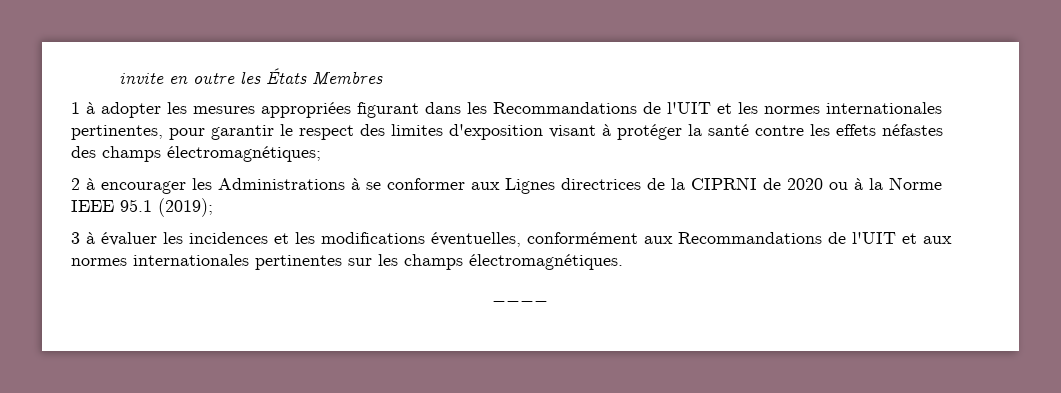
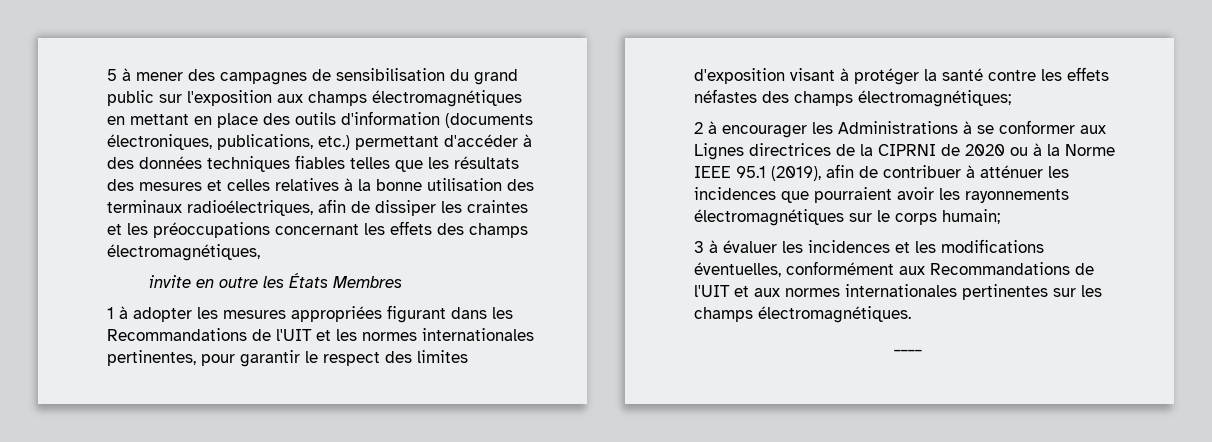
(119, 78) none -> [107,68,518,85] [107,90,522,107] [107,111,533,128] [107,134,532,150] [107,155,519,172] [107,178,534,191] [107,199,528,216] [107,221,528,238] [107,244,260,261] 5 à mener des campagnes de sensibilisation du grand public sur l'exposition aux champs électromagnétiques en mettant en place des outils d'information (documents électroniques, publications, etc.) permettant d'accéder à des données techniques fiables telles que les résultats des mesures et celles relatives à la bonne utilisation des terminaux radioélectriques, afin de dissiper les craintes et les préoccupations concernant les effets des champs électromagnétiques, //
[158,198,213,217] (2019); -> [771,164,1069,181] [694,187,1069,203] [694,209,1000,226] (2019), afin de contribuer à atténuer les incidences que pourraient avoir les rayonnements électromagnétiques sur le corps humain;

